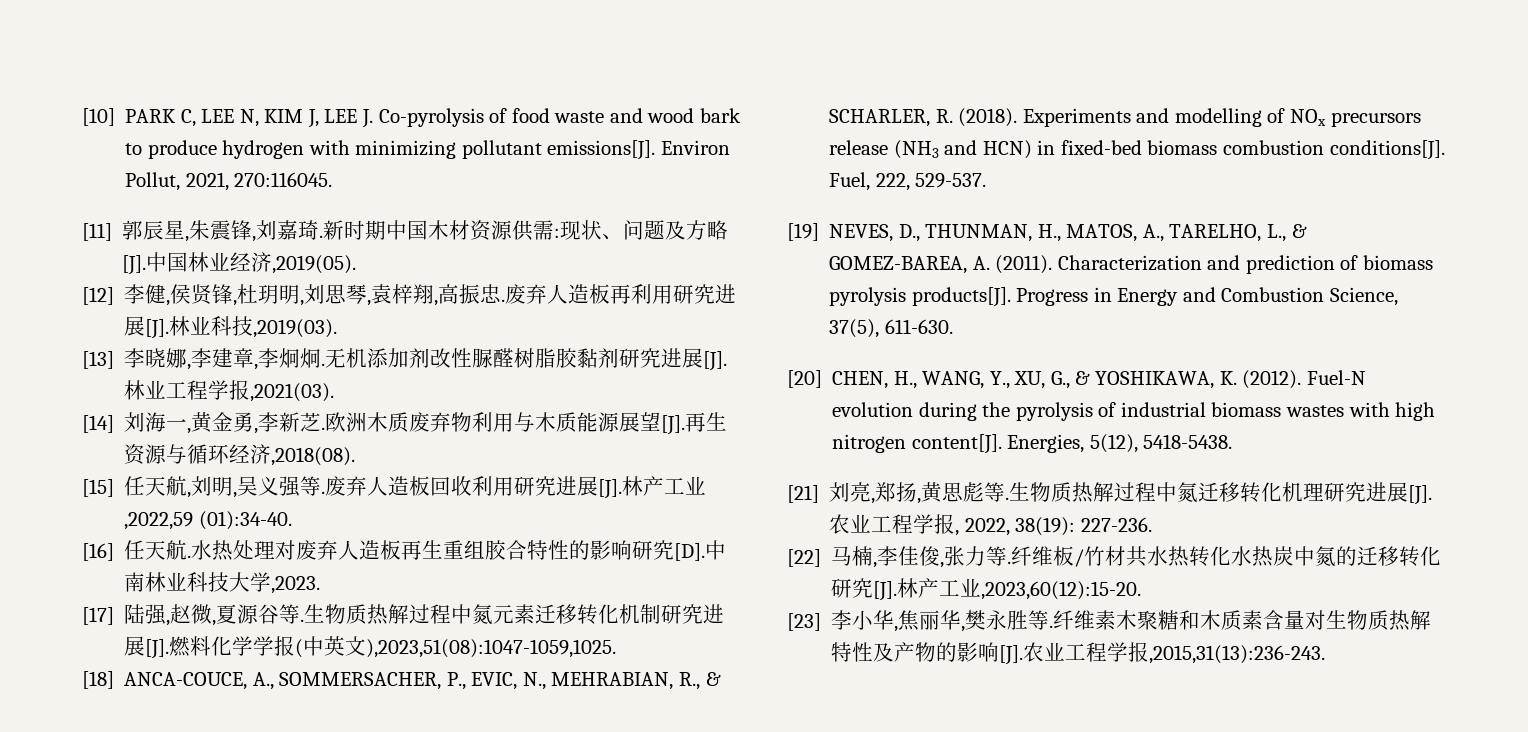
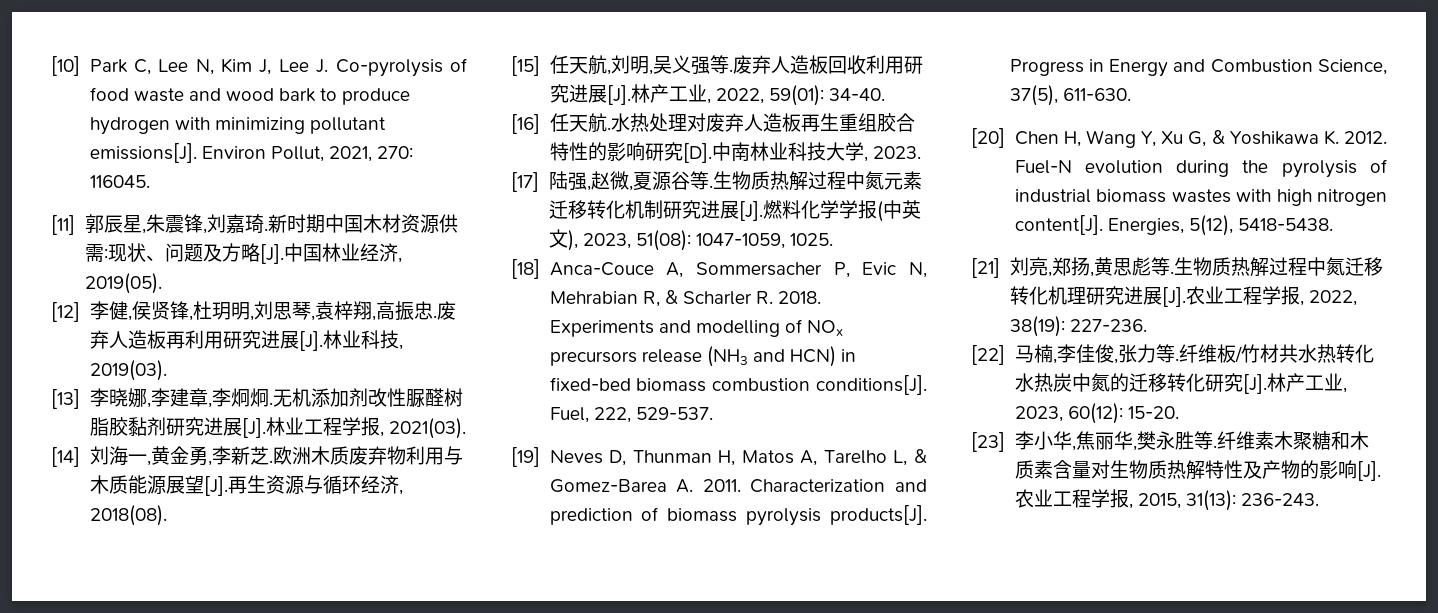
[125,109,358,128] PARK C, LEE N, KIM J, LEE -> [89,58,309,75] Park C, Lee N, Kim J, Lee
[234,172,333,187] 270:116045. -> [377,146,414,159] [89,175,150,188] 270: 116045.
[272,255,357,274] ,2019(05). -> [397,257,402,263] [84,273,162,294] , 2019(05).
[253,319,338,338] ,2019(03). -> [398,344,403,350] [89,360,167,381] , 2019(03).
[250,383,335,402] ,2021(03). -> [379,418,466,439] , 2021(03).
[271,447,356,466] ,2018(08). -> [398,489,403,495] [89,505,167,526] , 2018(08).
[124,511,292,530] ,2022,59 (01):34-40. -> [706,85,885,106] , 2022, 59(01): 34-40.
[271,576,321,594] ,2023. -> [863,146,921,162] , 2023.
[366,639,617,658] [82,671,721,690] [829,108,1018,127] ),2023,51(08):1047-1059,1025. // [18] ANCA-COUCE, A., SOMMERSACHER, P., EVIC, N., MEHRABIAN, R., & SCHARLER, R. (2018). -> [567,230,834,251] [511,259,927,279] [549,290,822,307] ), 2023, 51(08): 1047-1059, 1025. // [18] Anca-Couce A, Sommersacher P, Evic N, Mehrabian R, & Scharler R. 2018.
[829,224,1307,242] [829,255,1053,274] NEVES, D., THUNMAN, H., MATOS, A., TARELHO, L., & GOMEZ-BAREA, A. (2011). -> [549,449,927,466] [549,479,741,493] Neves D, Thunman H, Matos A, Tarelho L, & Gomez-Barea A. 2011.
[832,370,1302,389] CHEN, H., WANG, Y., XU, G., & YOSHIKAWA, K. (2012). -> [1014,130,1387,148] Chen H, Wang Y, Xu G, & Yoshikawa K. 2012.
[981,581,1142,600] ,2023,60(12):15-20. -> [1342,387,1347,393] [1014,403,1179,424] , 2023, 60(12): 15-20.
[1149,645,1326,664] ,2015,31(13):236-243. -> [1128,490,1319,511] , 2015, 31(13): 236-243.

